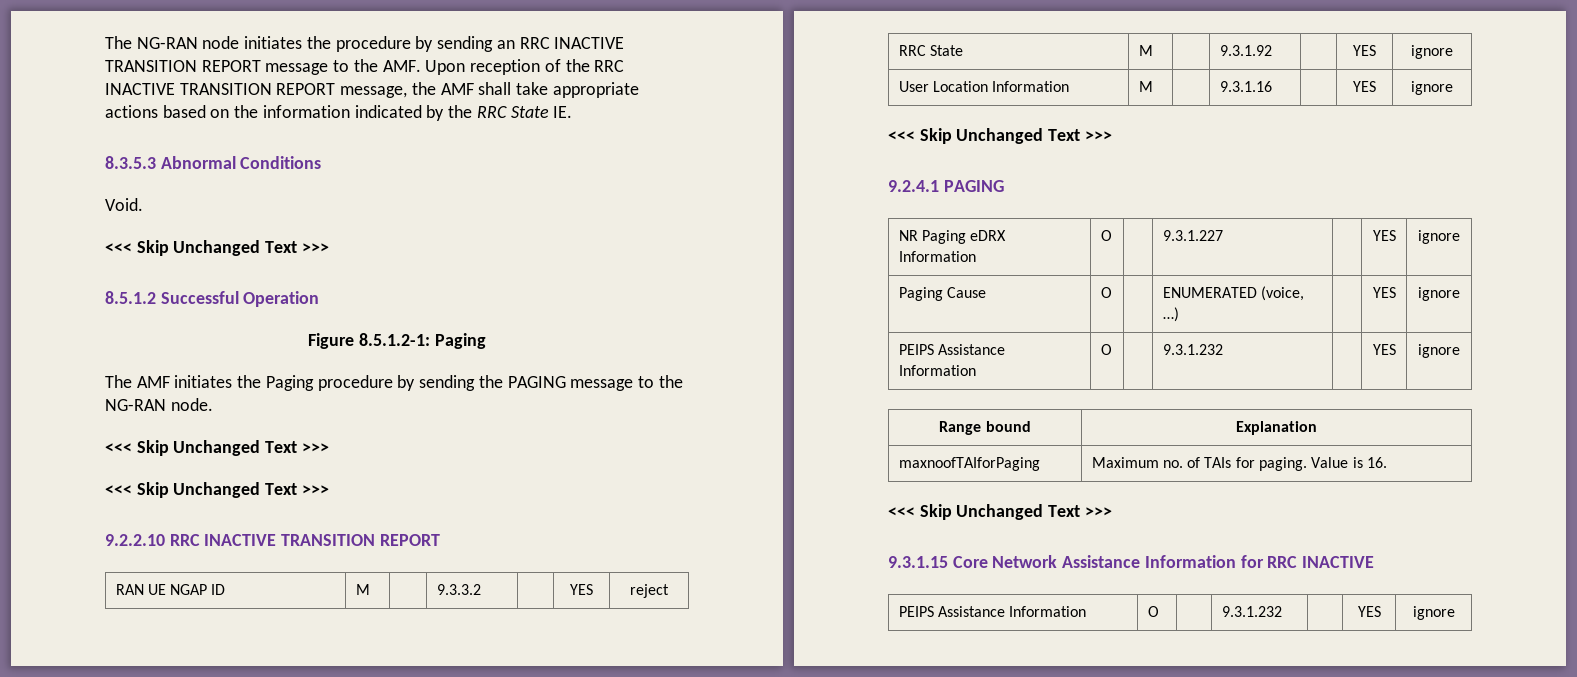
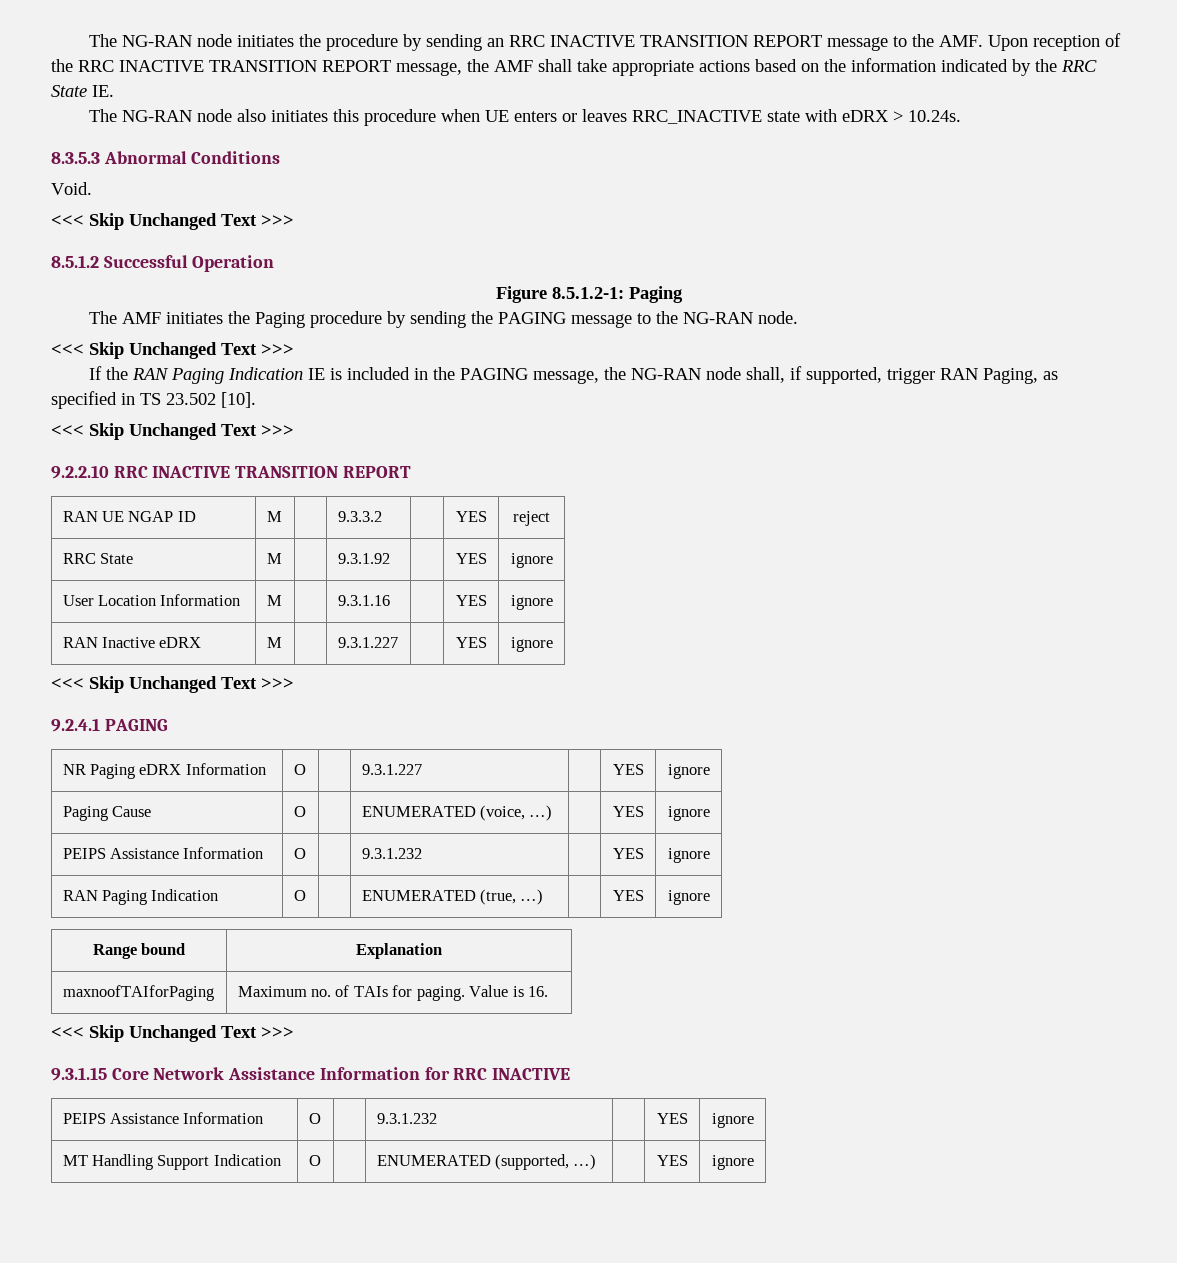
(573, 112) none -> [88,109,961,126] // The NG-RAN node also initiates this procedure when UE enters or leaves RRC_INACTIVE state with eDRX > 10.24s.
(329, 448) none -> [88,366,1058,384] [51,391,256,409] // If the RAN Paging Indication IE is included in the PAGING message, the NG-RAN node shall, if supported, trigger RAN Paging, as specified in TS 23.502 [10].
(1453, 88) none -> [62,637,202,648] [266,637,282,648] [337,637,398,648] [455,637,487,648] [510,637,553,652] // RAN Inactive eDRX | M | | 9.3.1.227 | | YES | ignore
(1460, 351) none -> [62,889,219,905] [293,890,306,901] [361,889,544,905] [612,890,644,901] [667,890,710,905] // RAN Paging Indication | O | | ENUMERATED (true, …) | | YES | ignore
(1455, 613) none -> [62,1154,281,1170] [308,1155,321,1166] [376,1154,597,1170] [656,1155,688,1166] [711,1155,754,1170] // MT Handling Support Indication | O | | ENUMERATED (supported, …) | | YES | ignore

